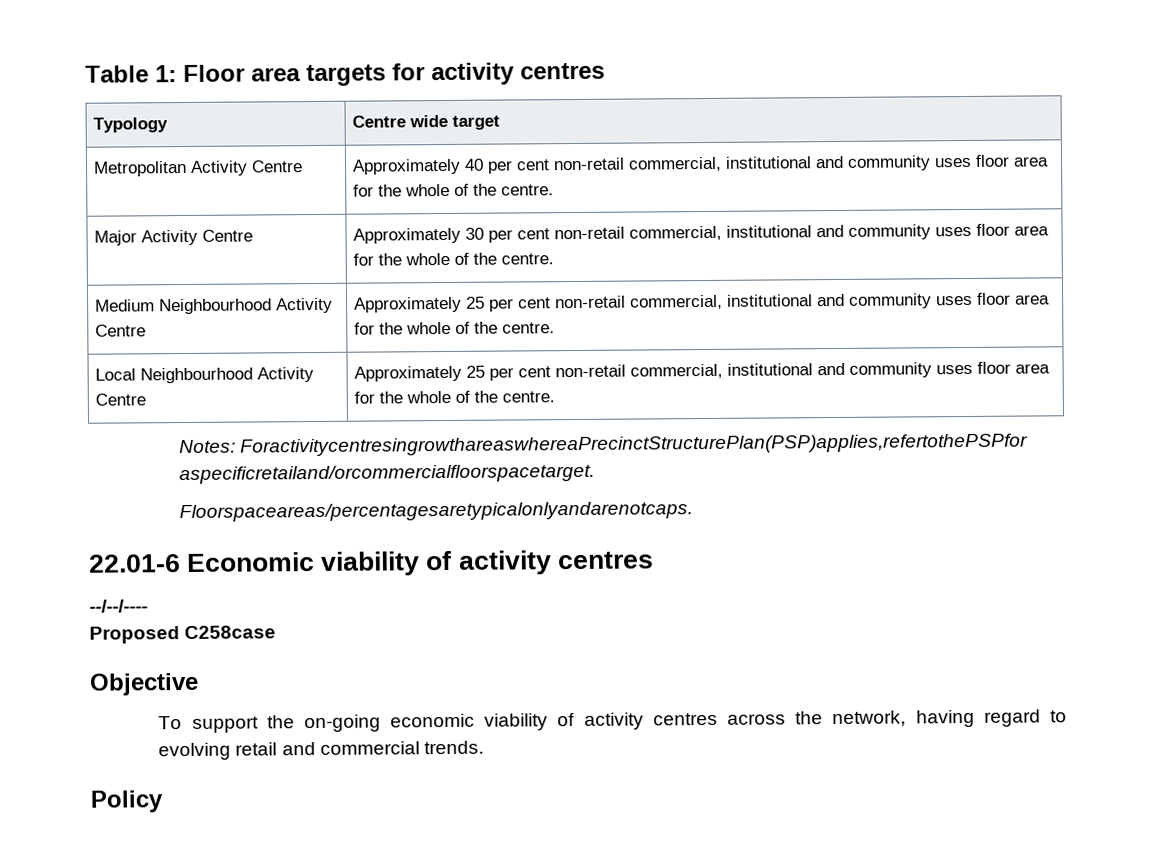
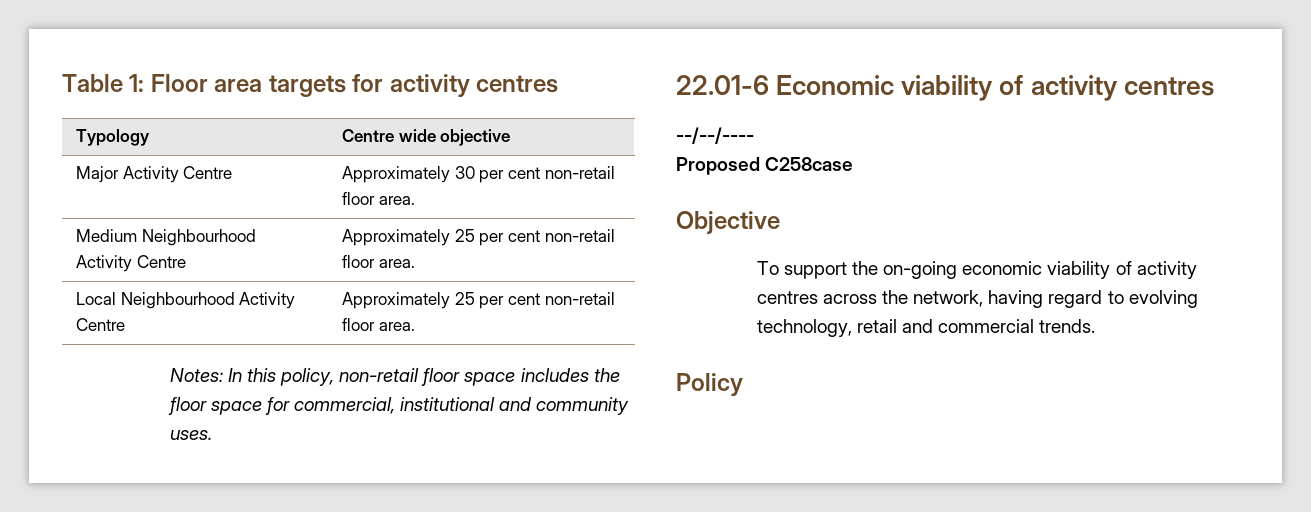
[451,115,500,130] [92,160,303,177] [351,154,1049,175] [352,183,554,197] target // Metropolitan Activity Centre | Approximately 40 per cent non-retail commercial, institutional and community uses floor area for the whole of the centre. -> [440,129,511,146] objective
[628,223,1049,241] [352,252,554,266] commercial, institutional and community uses floor area for the whole of the centre. -> [342,192,415,205] floor area.
[629,292,1050,310] [353,321,555,335] commercial, institutional and community uses floor area for the whole of the centre. -> [342,255,415,268] floor area.
[629,361,1050,379] [353,390,555,404] [179,433,1029,457] [179,463,596,485] [179,501,694,523] commercial, institutional and community uses floor area for the whole of the centre. // Notes: ForactivitycentresingrowthareaswhereaPrecinctStructurePlan(PSP)applies,refertothePSPfor aspecificretailand/orcommercialfloorspacetarget. // Floorspaceareas/percentagesaretypicalonlyandarenotcaps. -> [342,318,415,331] [169,368,620,386] [167,397,630,415] [169,430,212,440] floor area. // Notes: In this policy, non-retail floor space includes the floor space for commercial, institutional and community uses.
(232, 751) none -> [756,319,852,337] technology,

